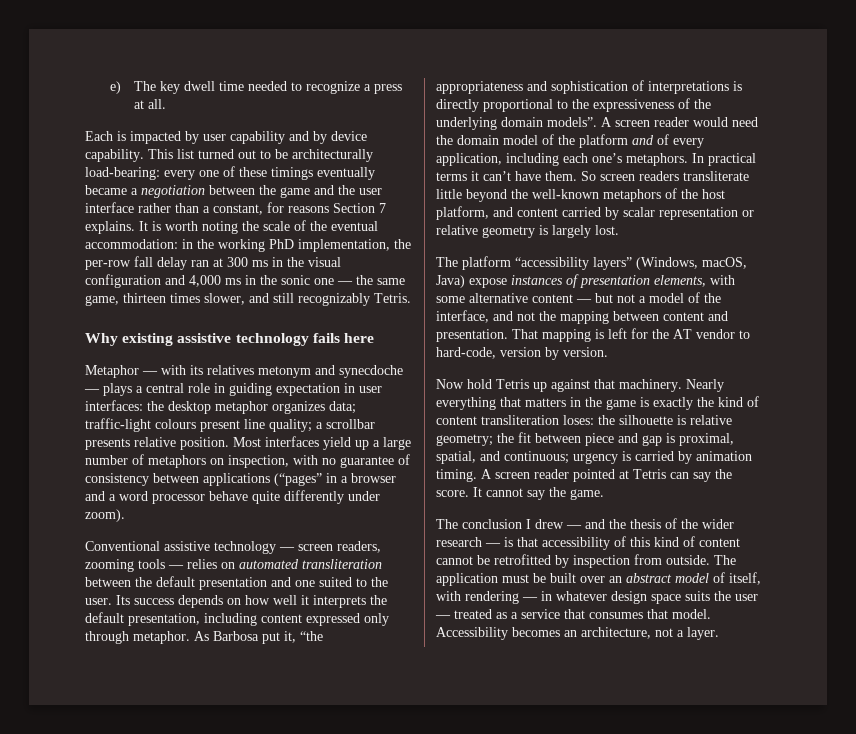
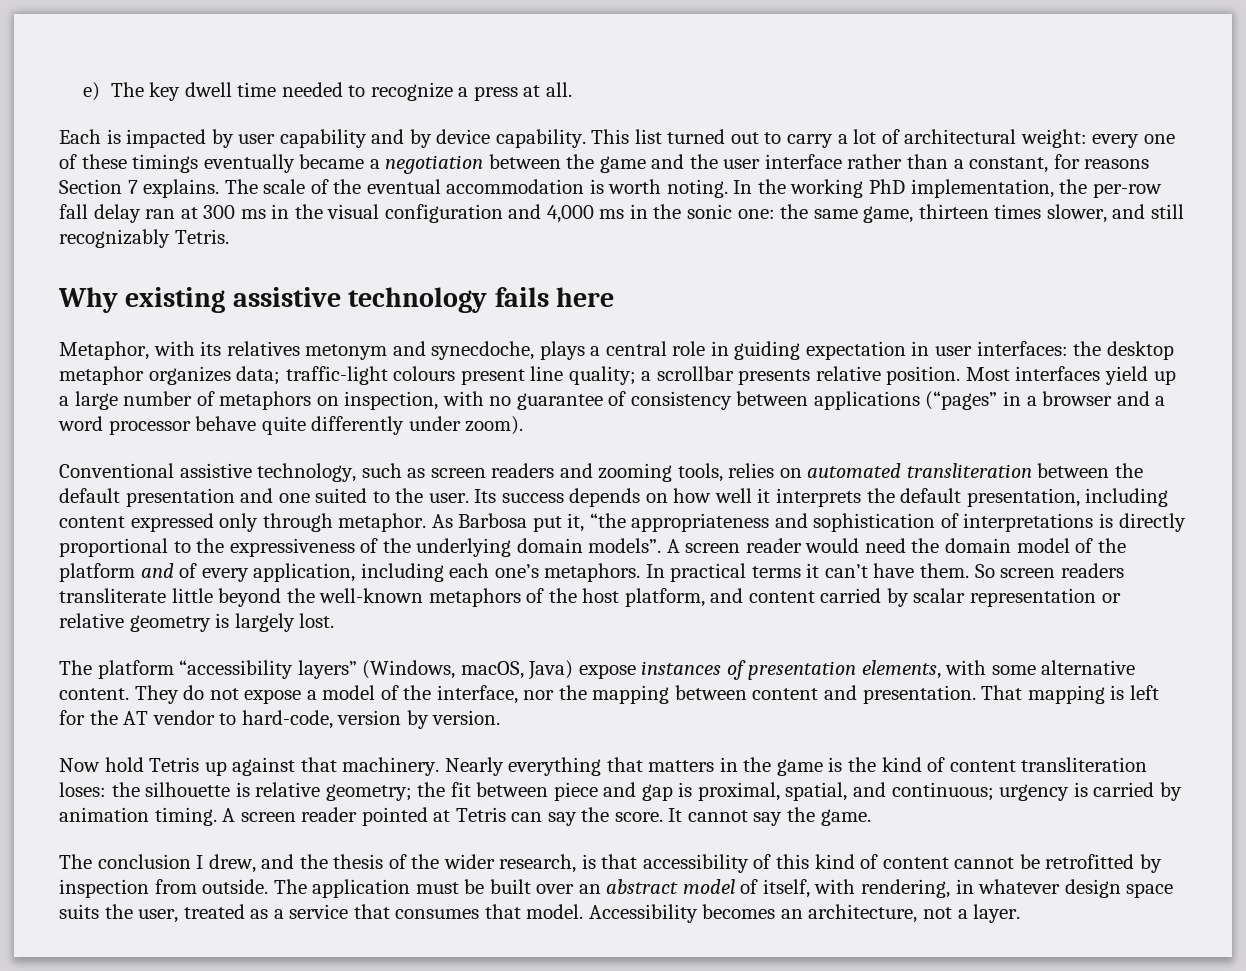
[275,149,373,162] [85,167,160,180] be architecturally load-bearing: -> [787,129,1087,148] carry a lot of architectural weight:
[139,220,378,234] [85,239,193,249] It is worth noting the scale of the eventual accommodation: in -> [224,179,753,198] The scale of the eventual accommodation is worth noting. In
[314,278,353,285] one — -> [737,209,775,219] one:
[85,365,158,378] Metaphor — -> [59,341,149,360] Metaphor,
[339,365,403,378] [84,389,100,393] synecdoche — -> [431,341,535,360] synecdoche,
[214,541,381,554] [85,559,184,572] technology — screen readers, zooming tools — -> [257,463,723,482] technology, such as screen readers and zooming tools,
[532,293,635,303] content — but not -> [59,685,302,704] content. They do not expose
[493,311,535,321] and not -> [523,690,555,700] nor
[653,397,693,410] exactly -> (843, 764) none
[535,519,582,529] drew — -> [208,854,256,873] drew,
[436,537,501,547] research — -> [499,854,577,873] research,
[465,591,538,604] rendering — -> [861,879,951,898] rendering,
[735,594,758,601] [435,615,451,619] user — -> [138,909,179,923] user,

